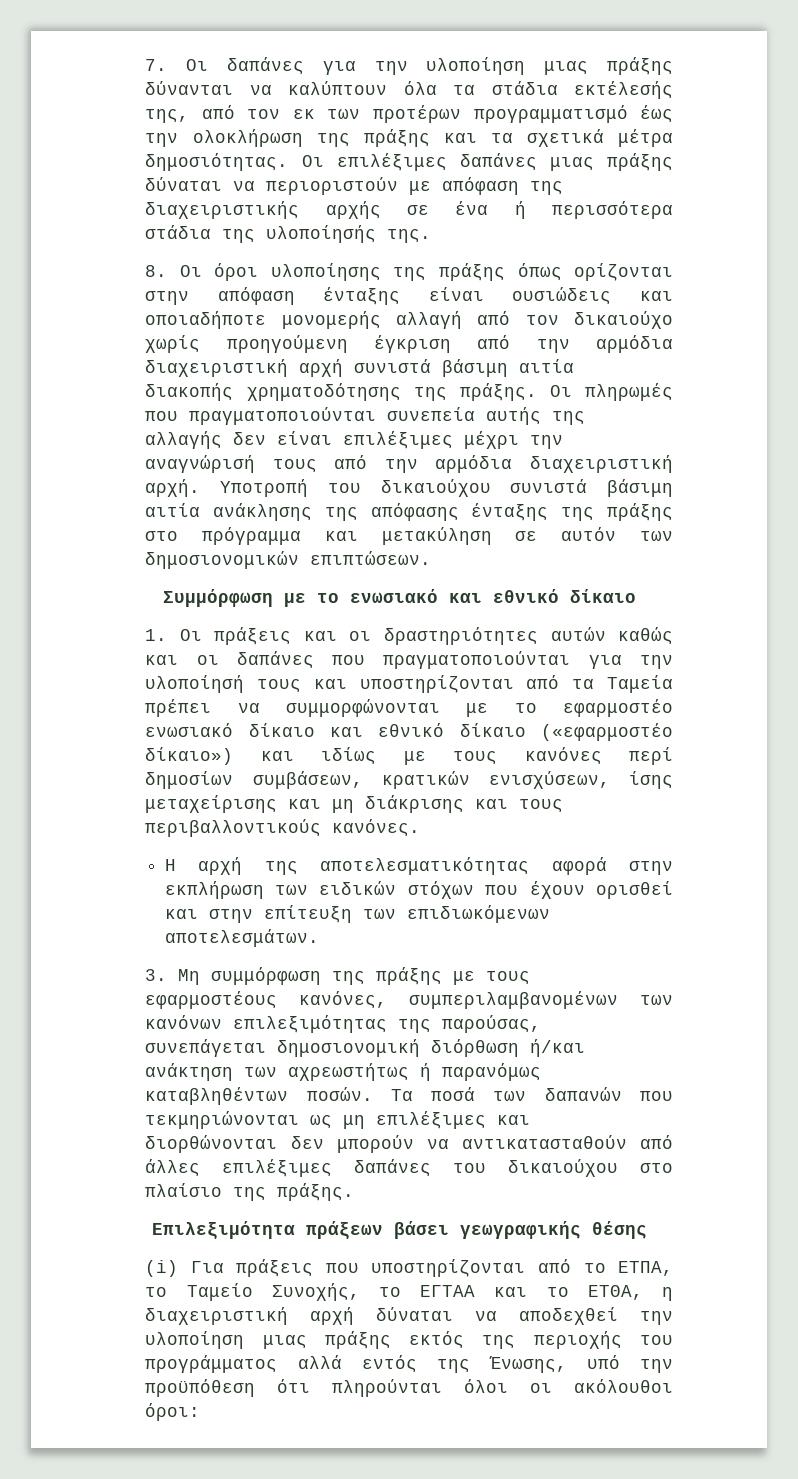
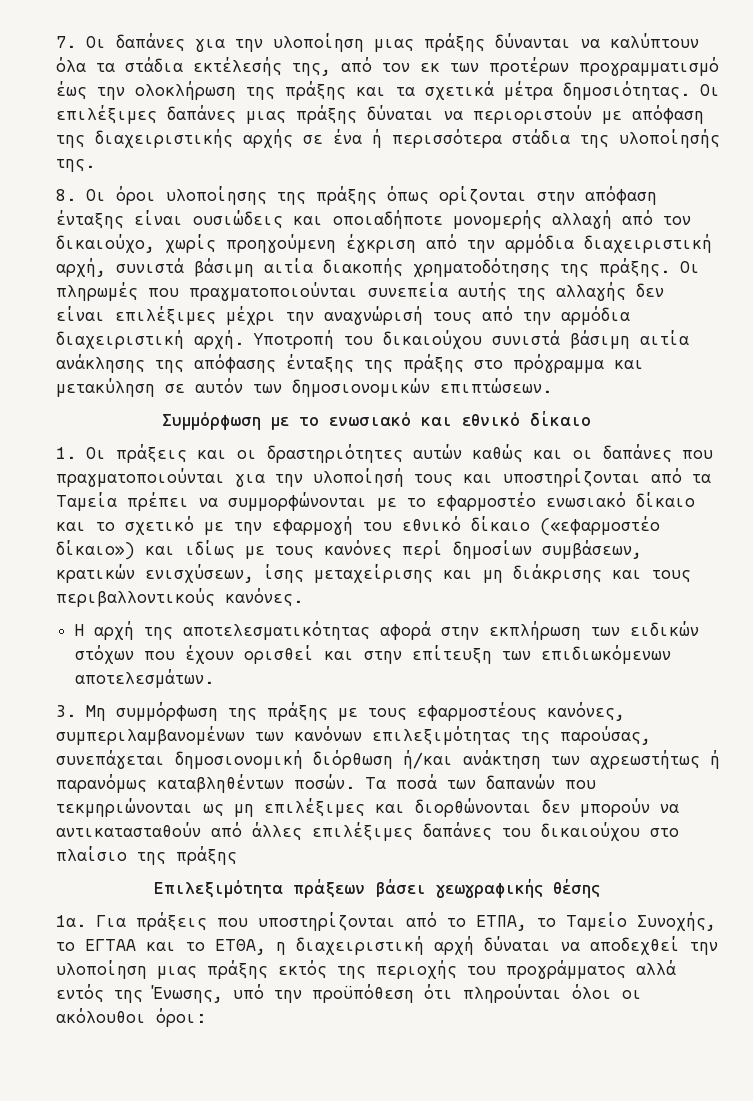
[574,311,673,329] δικαιούχο -> [55,234,155,254] δικαιούχο,
[299,359,344,377] αρχή -> [55,258,106,278] αρχή,
(364, 732) none -> [95,516,392,536] το σχετικό με την εφαρμογή του
[277,1183,355,1201] πράξης. -> [175,846,237,865] πράξης
[145,1260,179,1277] (i) -> [55,915,86,927] 1α.

